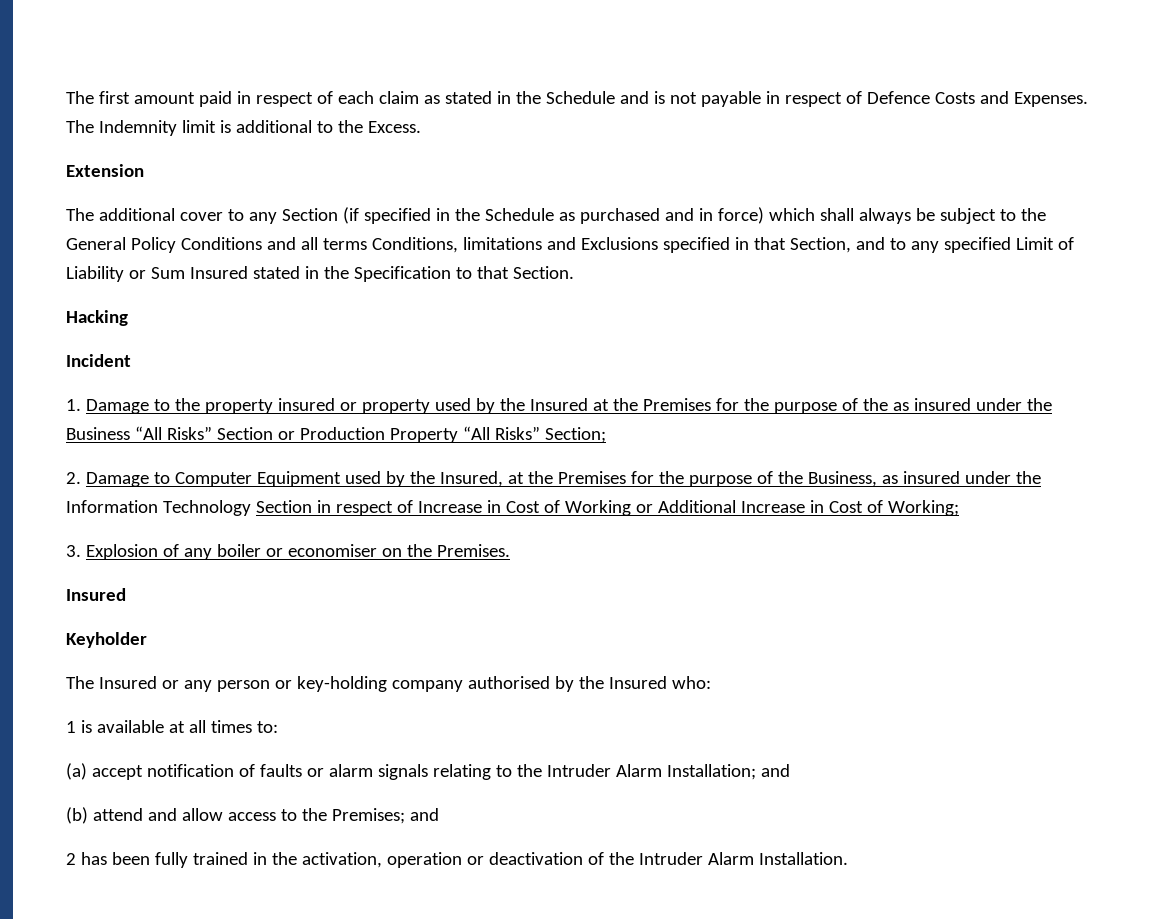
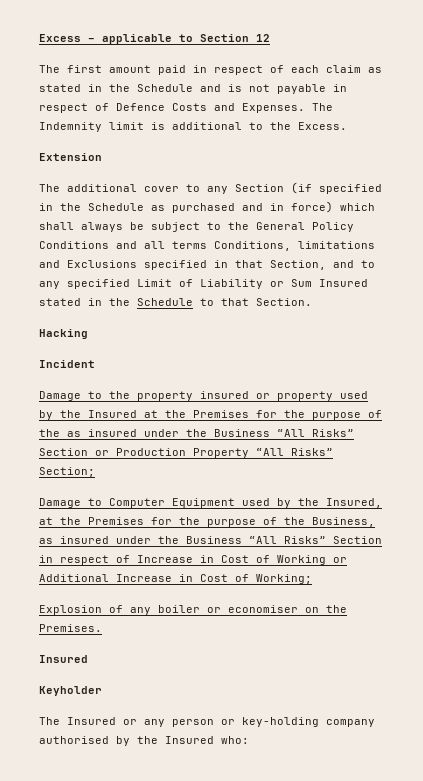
(66, 97) none -> [39,34,270,44] Excess – applicable to Section 12 //
[353,266,451,282] Specification -> [137,298,193,306] Schedule
[66,399,81,411] 1. -> (95, 364) none
[66,472,81,484] 2. -> (95, 472) none
[66,500,251,516] Information Technology -> [186,536,326,544] Business “All Risks”
[66,545,81,557] 3. -> (312, 579) none
[66,720,278,733] [66,763,790,780] [66,807,439,824] [66,852,848,868] // 1 is available at all times to: // (a) accept notification of faults or alarm signals relating to the Intruder Alarm Installation; and // (b) attend and allow access to the Premises; and // 2 has been fully trained in the activation, operation or deactivation of the Intruder Alarm Installation. -> (249, 740) none

